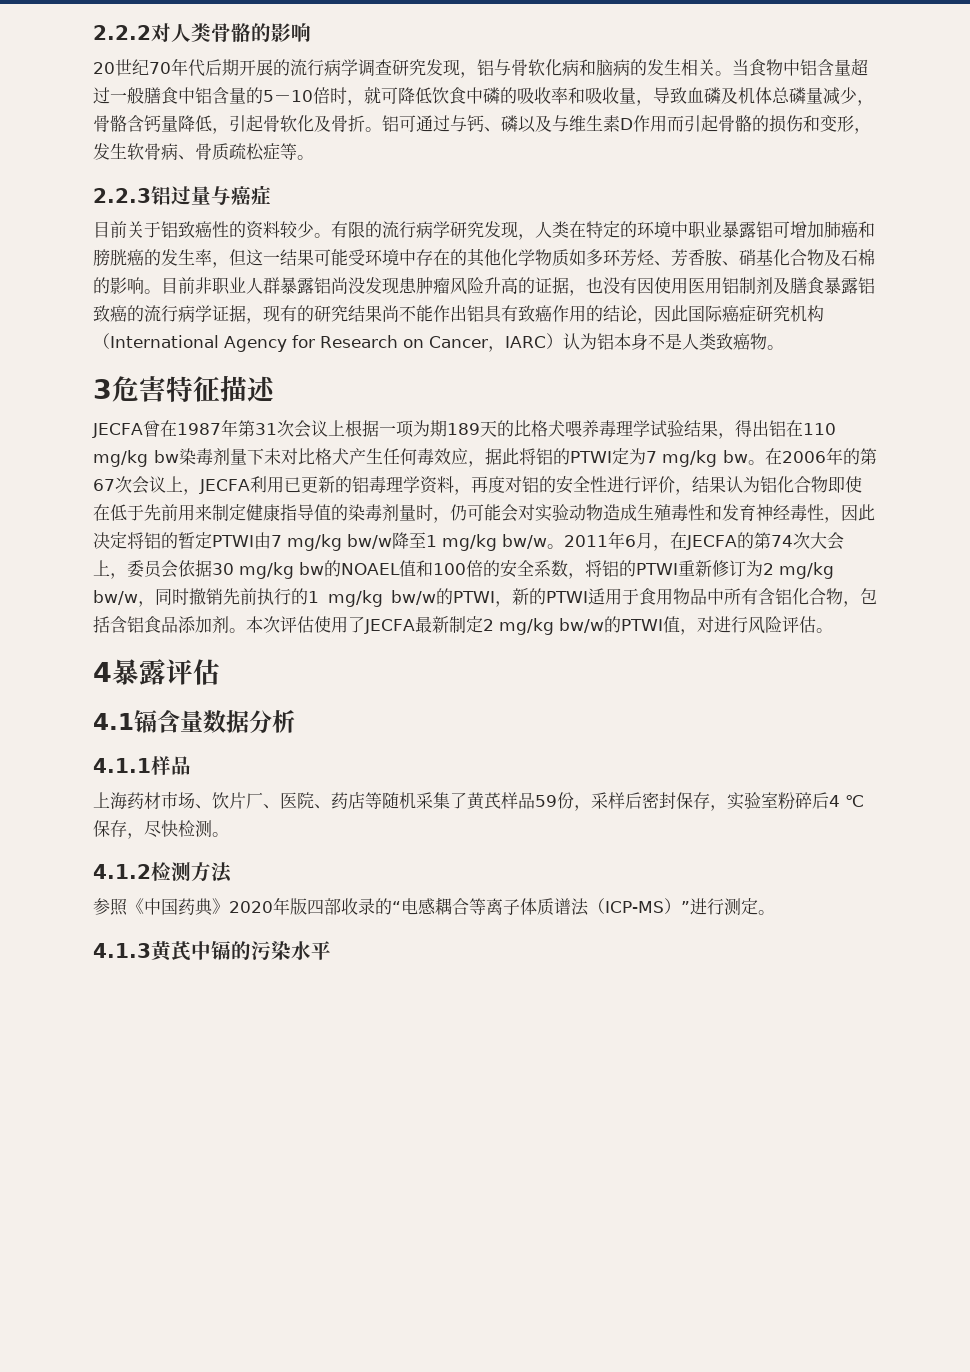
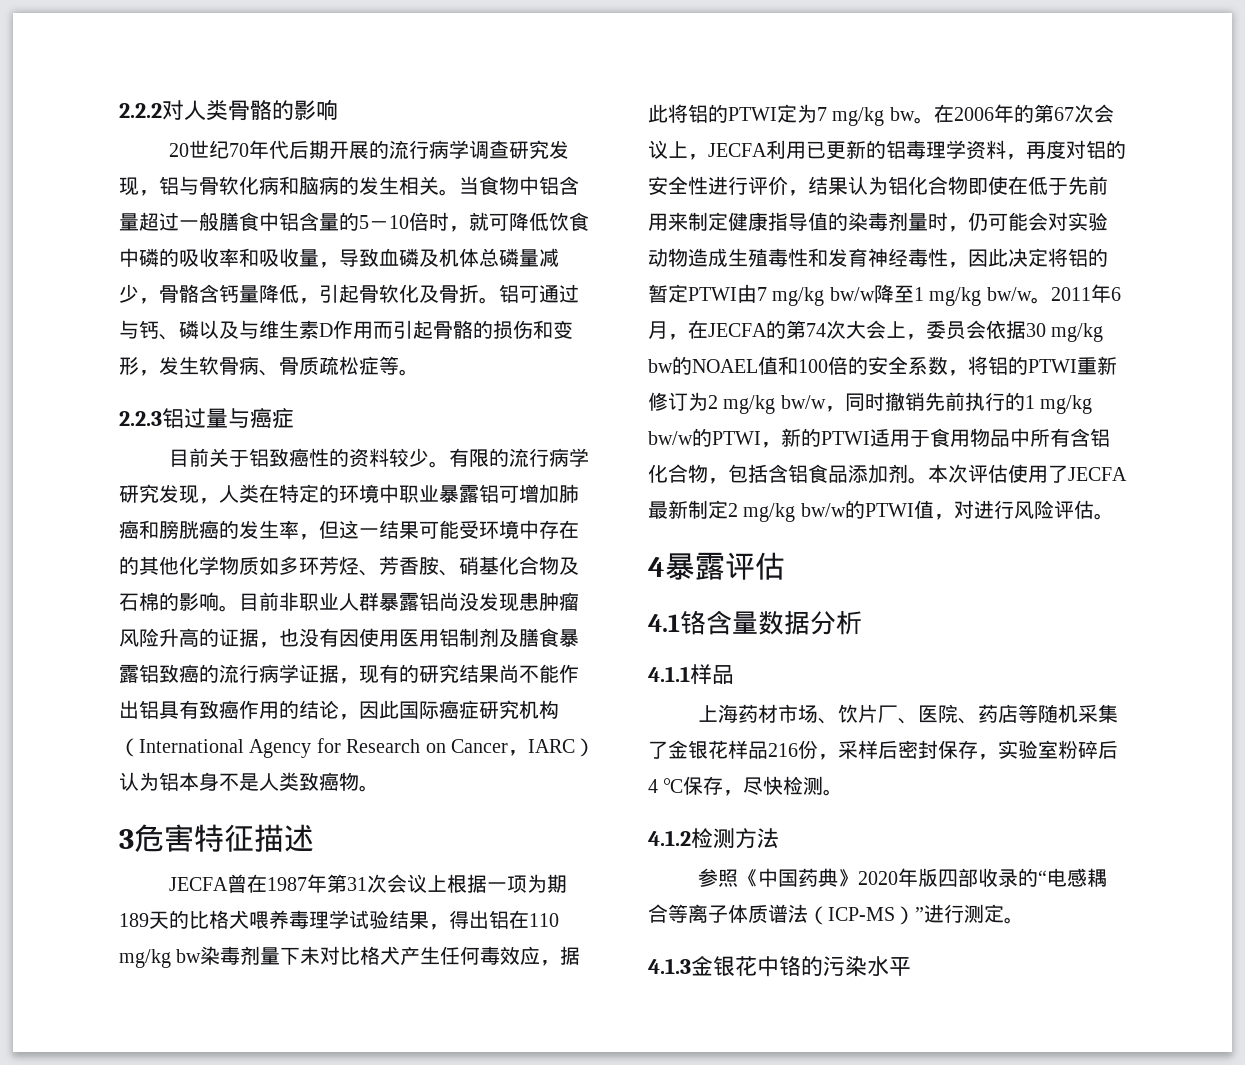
[134,710,157,733] 镉 -> [680,610,706,635] 铬
[467,792,557,810] 黄芪样品59 -> [668,740,798,759] 金银花样品216
[151,940,231,962] 黄芪中镉 -> [691,956,801,977] 金银花中铬

